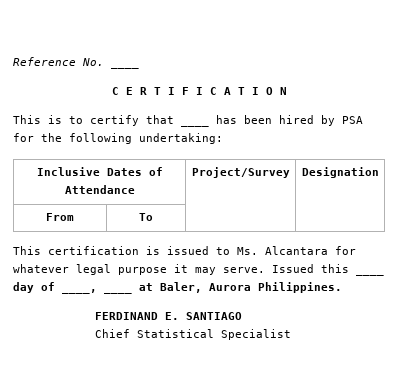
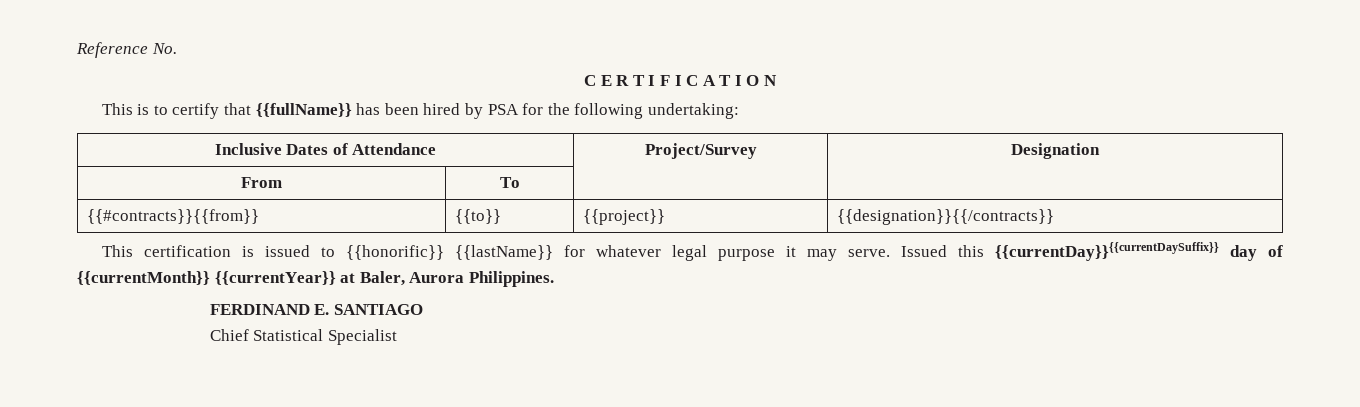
[111,66,139,69] ____ -> (177, 48) none
[181,124,209,127] ____ -> [255,103,352,117] {{fullName}}
(153, 217) none -> [87,209,260,224] [455,209,502,224] [583,209,666,225] [837,209,1055,225] // {{#contracts}}{{from}} | {{to}} | {{project}} | {{designation}}{{/contracts}}
[237,246,328,255] Ms. Alcantara -> [345,245,553,260] {{honorific}} {{lastName}}
[356,273,384,276] ____ -> [994,242,1219,261] {{currentDay}}{{currentDaySuffix}}
[62,289,132,294] ____, ____ -> [77,271,336,285] {{currentMonth}} {{currentYear}}

